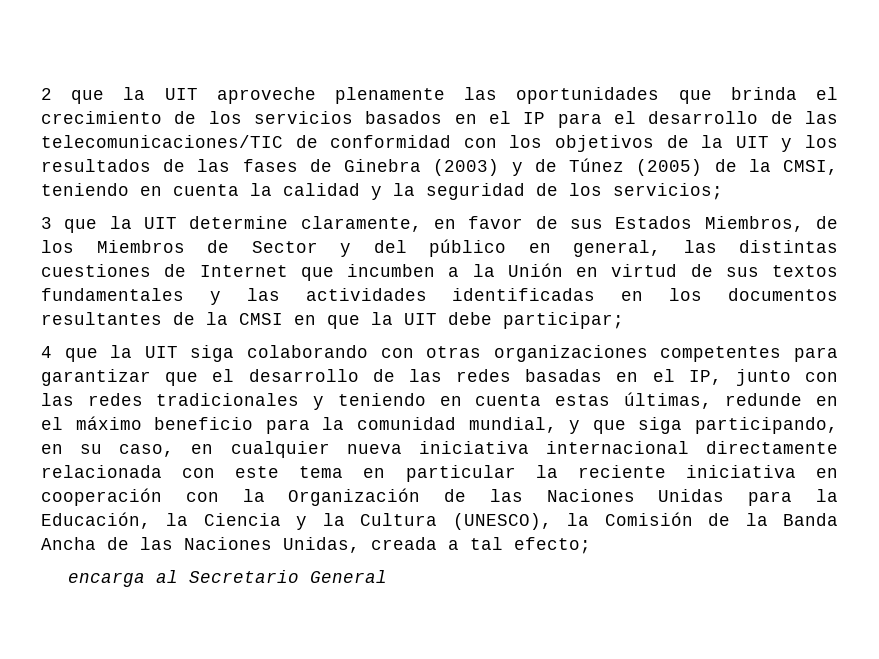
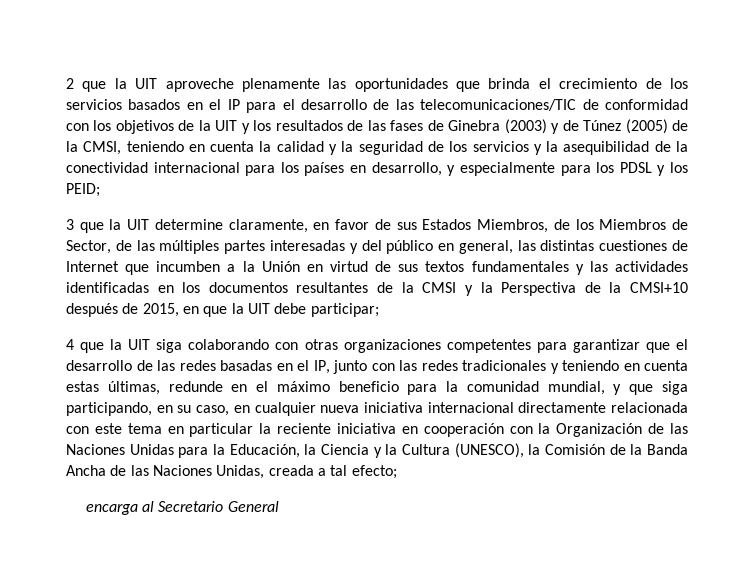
[613,183,723,200] servicios; -> [472,141,689,155] [66,162,689,176] [66,183,100,197] servicios y la asequibilidad de la conectividad internacional para los países en desarrollo, y especialmente para los PDSL y los PEID;
[251,241,318,253] Sector -> [66,240,345,254] Sector, de las múltiples partes interesadas
(283, 319) none -> [464,282,689,296] [66,303,179,317] y la Perspectiva de la CMSI+10 después de 2015,

